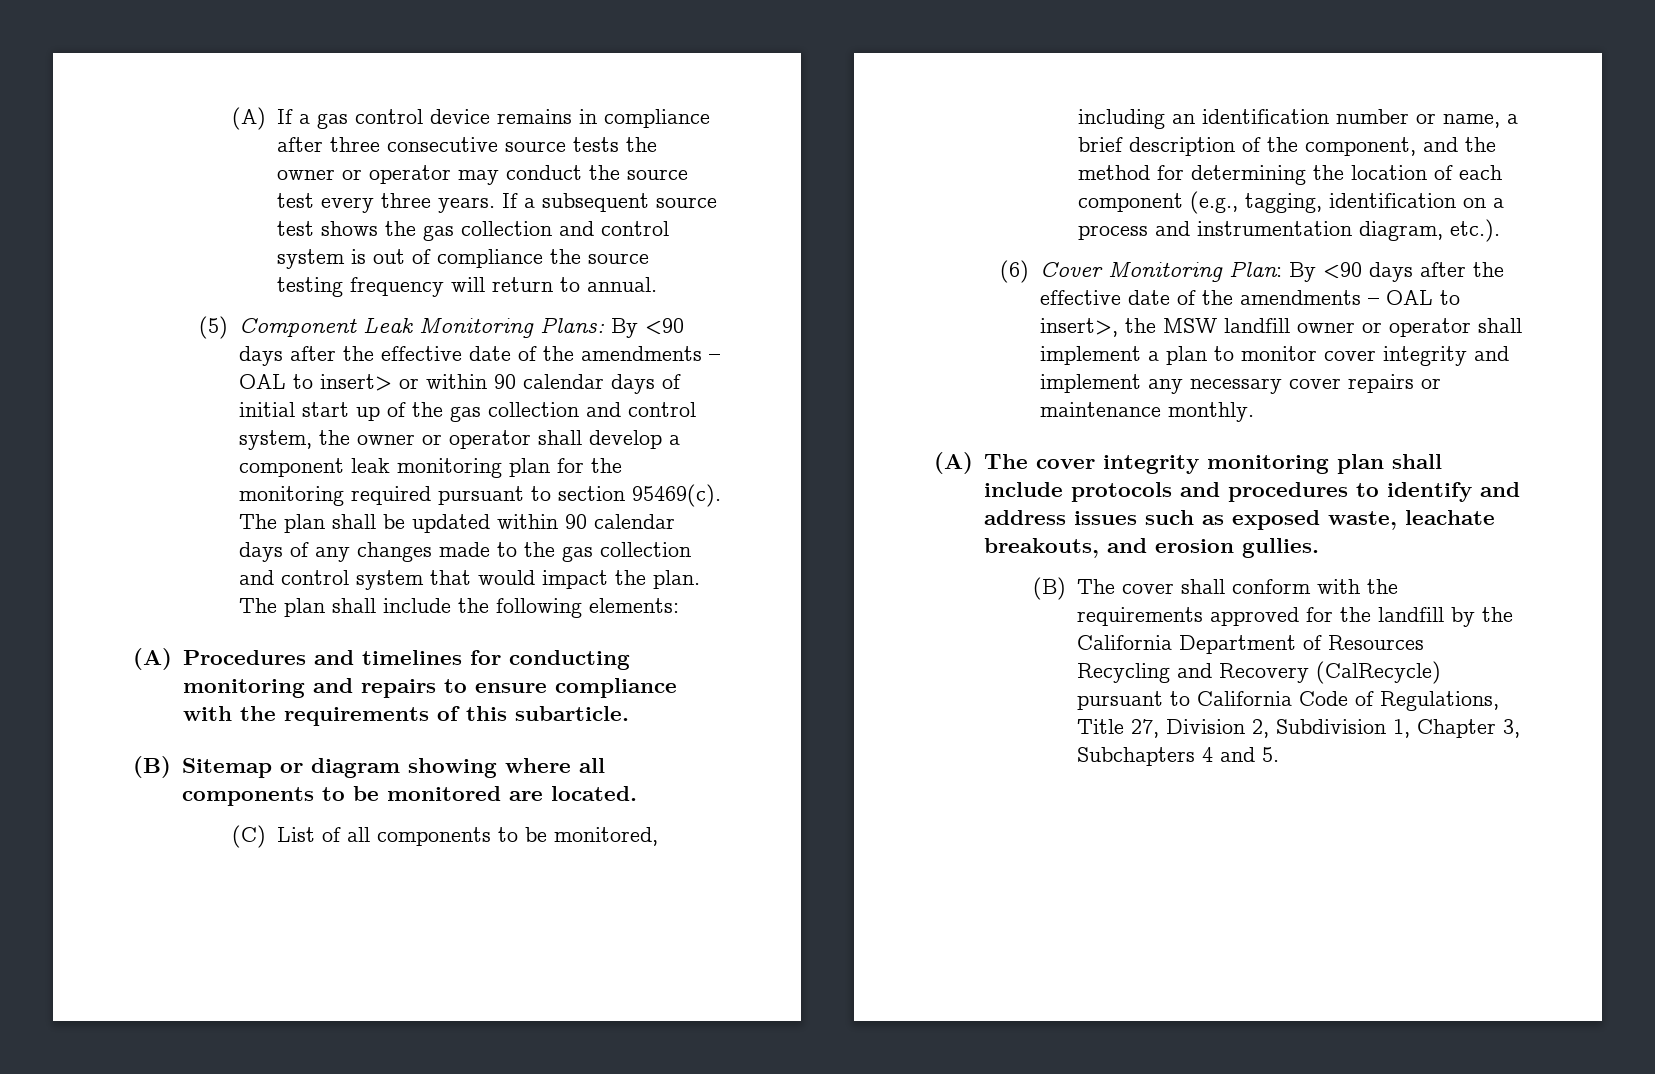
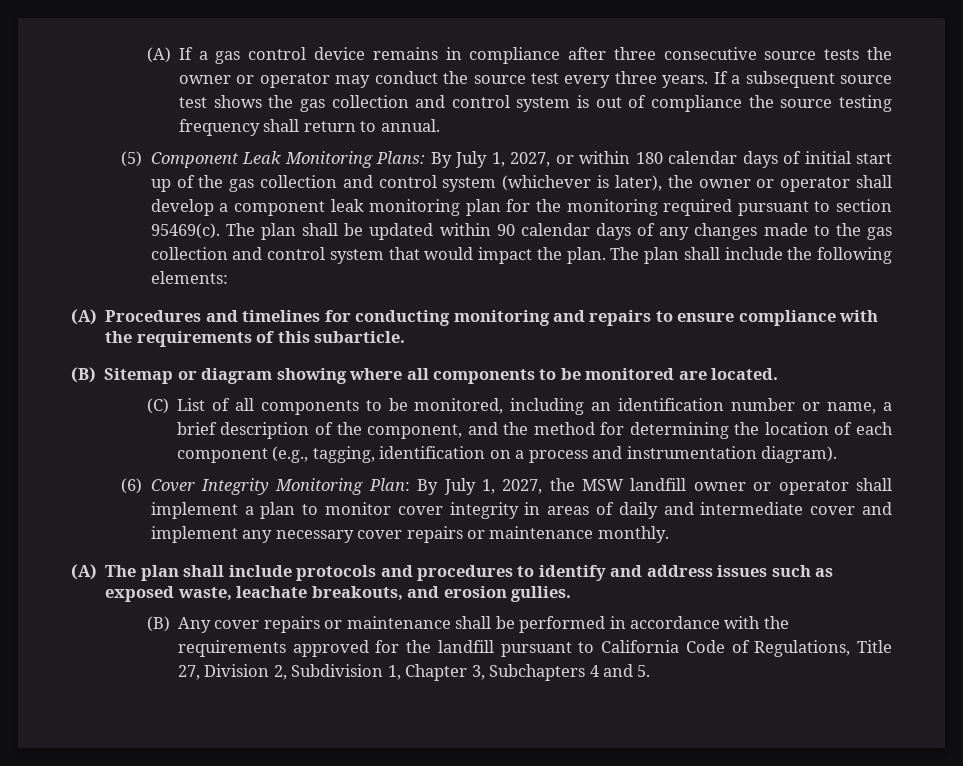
[450,277,485,292] will -> [263,119,300,132] shall
[644,318,684,335] [238,346,720,366] [238,374,392,391] <90 days after the effective date of the amendments – OAL to insert> -> [455,151,551,168] July 1, 2027,
[493,374,516,389] 90 -> [635,152,663,164] 180
[238,430,312,450] system, -> [442,175,662,192] system (whichever is later),
[1358,219,1500,242] diagram, etc.). -> [760,446,837,463] diagram).
(1103, 269) none -> [201,478,270,495] Integrity
[1322,262,1504,282] [1039,290,1460,305] [1039,318,1118,337] <90 days after the effective date of the amendments – OAL to insert>, -> [443,478,543,495] July 1, 2027,
(1467, 356) none -> [524,502,856,519] in areas of daily and intermediate cover
[1035,455,1329,474] cover integrity monitoring -> (137, 571) none
[1076,579,1311,594] The cover shall conform -> [177,616,720,633] Any cover repairs or maintenance shall be performed in accordance
[1450,607,1513,627] [1076,635,1424,654] [1076,661,1441,684] by the California Department of Resources Recycling and Recovery (CalRecycle) -> (494, 646) none

